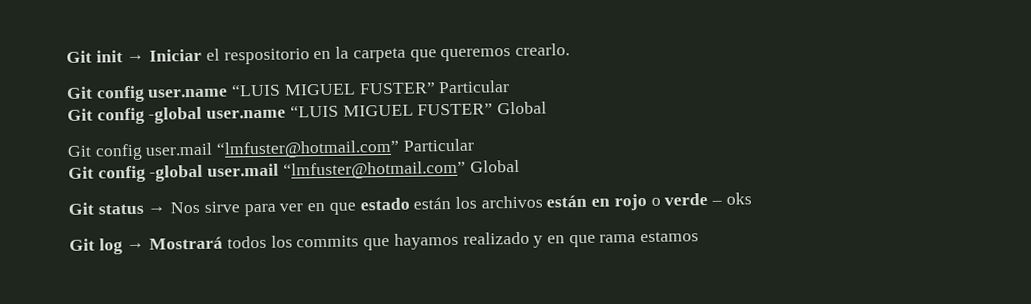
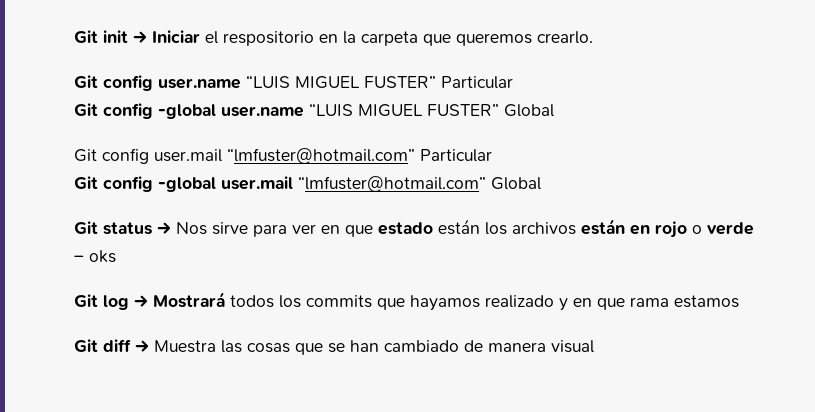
(700, 237) none -> [74,339,594,355] // Git diff → Muestra las cosas que se han cambiado de manera visual

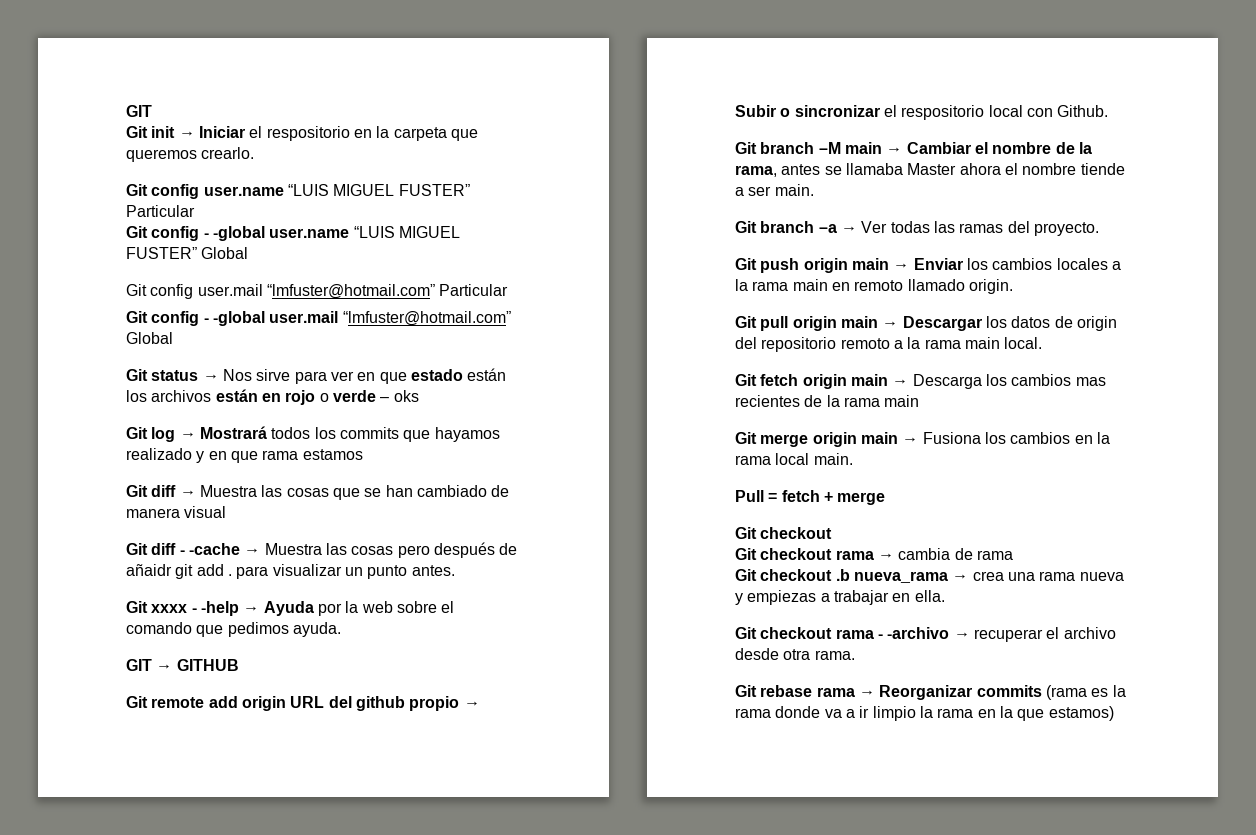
(74, 36) none -> [126,105,152,117] GIT //
(153, 111) none -> [203,233,209,238] -
(153, 184) none -> [203,318,209,323] -
(594, 346) none -> [126,542,518,558] [126,564,455,579] [126,601,455,616] [126,622,341,637] [126,659,239,671] [126,696,480,711] [735,105,1109,120] [735,142,1092,154] [735,163,1125,177] [735,184,814,196] [735,221,1099,236] [735,258,1121,273] [735,279,1013,294] [735,316,1117,331] [735,337,1043,352] [735,374,1106,389] [735,395,920,407] [735,432,1110,447] [735,453,853,465] [735,490,886,505] [735,527,833,539] [735,548,1013,560] [735,569,1124,583] [735,590,945,605] [735,627,1116,642] [735,648,855,660] [735,685,1126,700] [735,706,1114,721] // Git diff - -cache → Muestra las cosas pero después de añaidr git add . para visualizar un punto antes. // Git xxxx - -help → Ayuda por la web sobre el comando que pedimos ayuda. // GIT → GITHUB // Git remote add origin URL del github propio → Subir o sincronizar el respositorio local con Github. // Git branch –M main → Cambiar el nombre de la rama, antes se llamaba Master ahora el nombre tiende a ser main. // Git branch –a → Ver todas las ramas del proyecto. // Git push origin main → Enviar los cambios locales a la rama main en remoto llamado origin. // Git pull origin main → Descargar los datos de origin del repositorio remoto a la rama main local. // Git fetch origin main → Descarga los cambios mas recientes de la rama main // Git merge origin main → Fusiona los cambios en la rama local main. // Pull = fetch + merge // Git checkout // Git checkout rama → cambia de rama // Git checkout .b nueva_rama → crea una rama nueva y empiezas a trabajar en ella. // Git checkout rama - -archivo → recuperar el archivo desde otra rama. // Git rebase rama → Reorganizar commits (rama es la rama donde va a ir limpio la rama en la que estamos)

